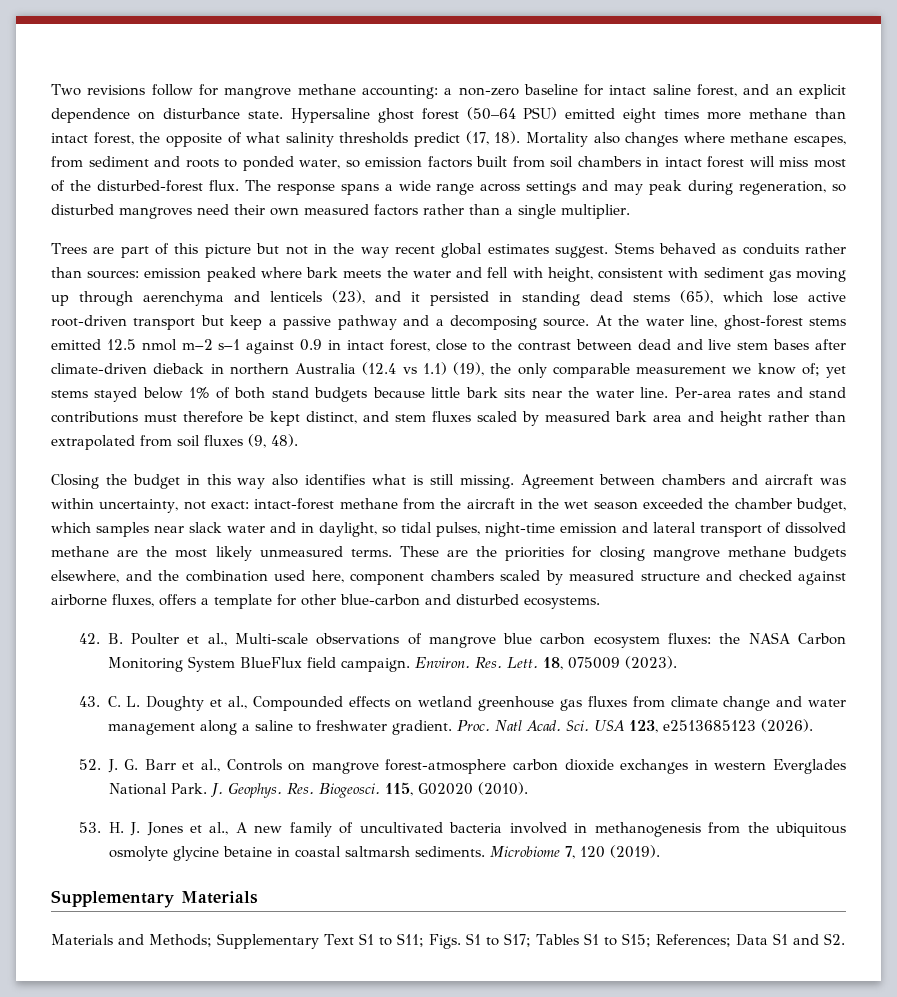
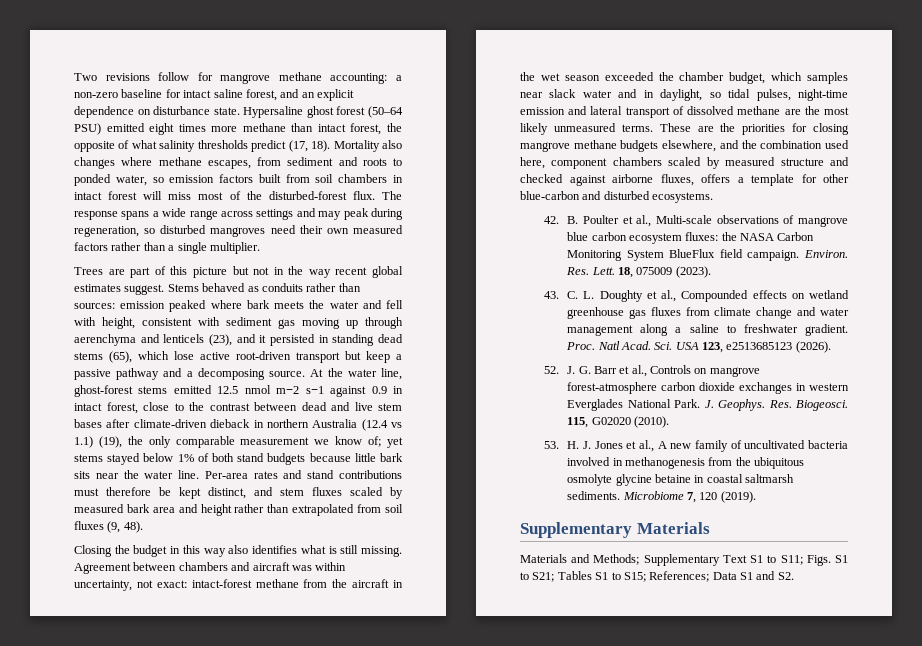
[503,933,531,947] S17; -> [532,572,555,582] S21;

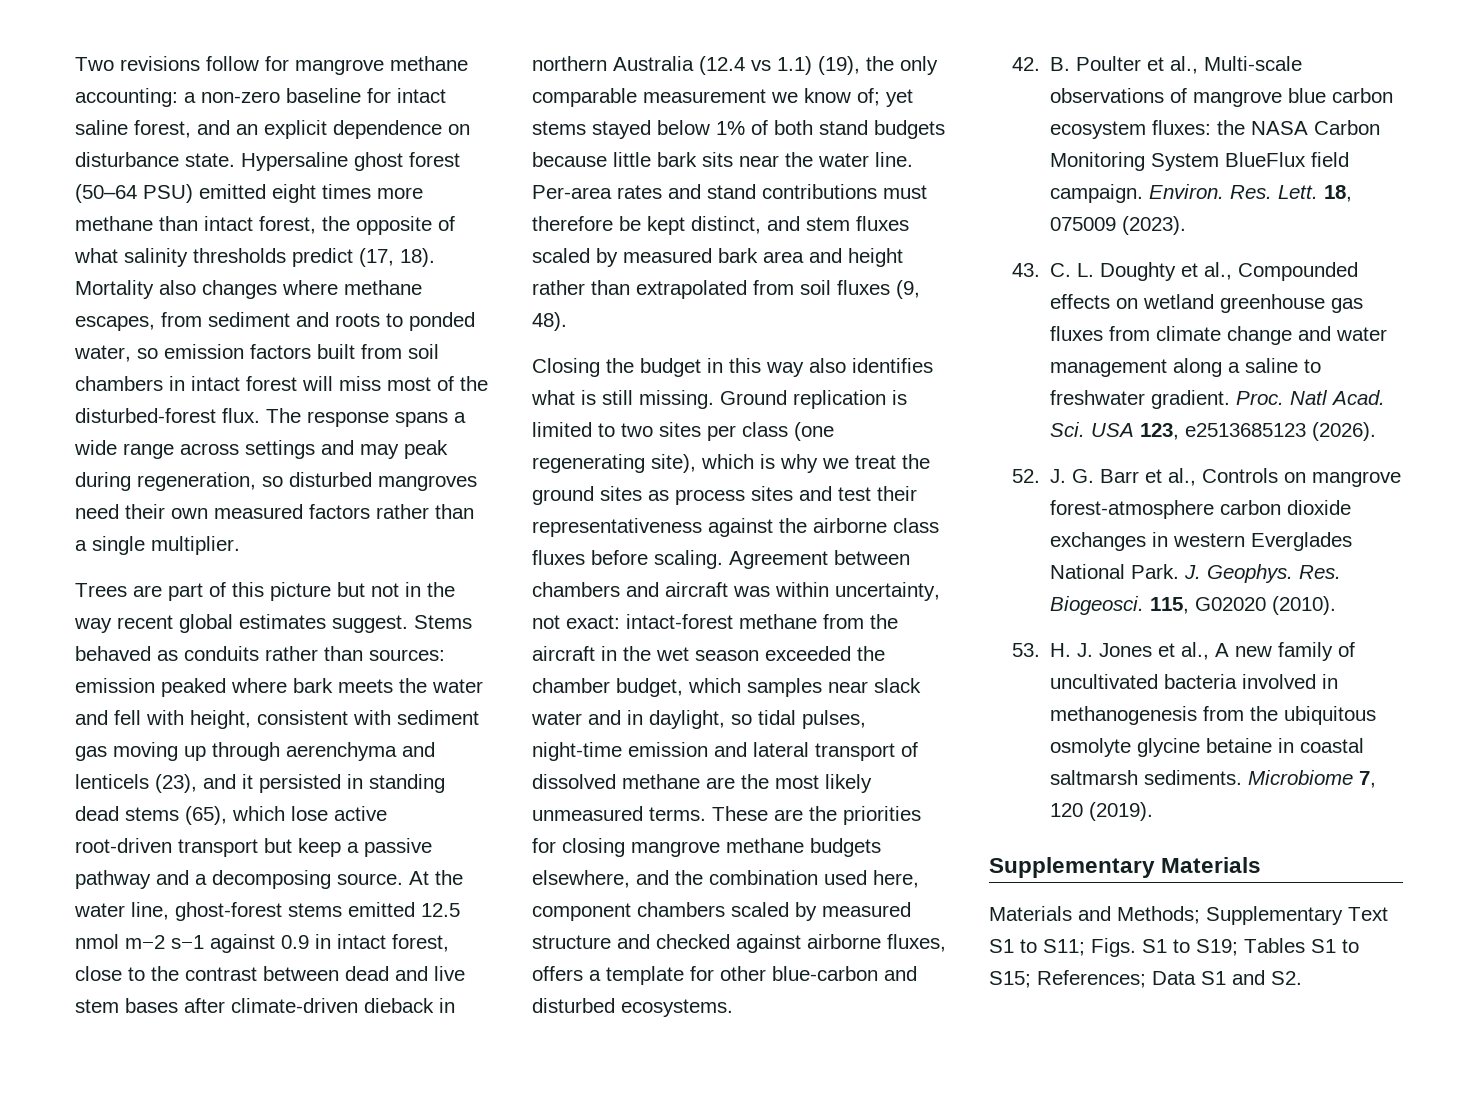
(402, 551) none -> [720,390,907,409] [532,422,834,441] [532,454,930,473] [532,486,917,505] [532,518,939,537] [532,550,723,569] Ground replication is limited to two sites per class (one regenerating site), which is why we treat the ground sites as process sites and test their representativeness against the airborne class fluxes before scaling.
[532,572,555,582] S21; -> [1196,939,1238,956] S19;

